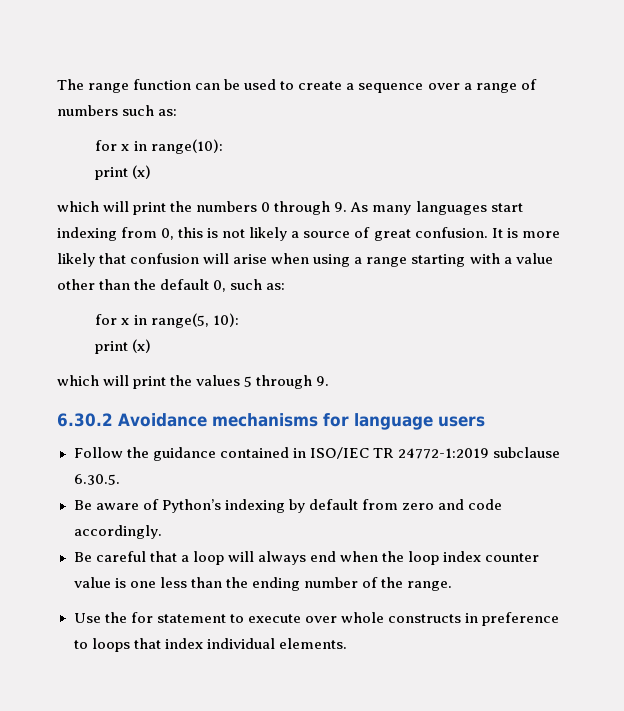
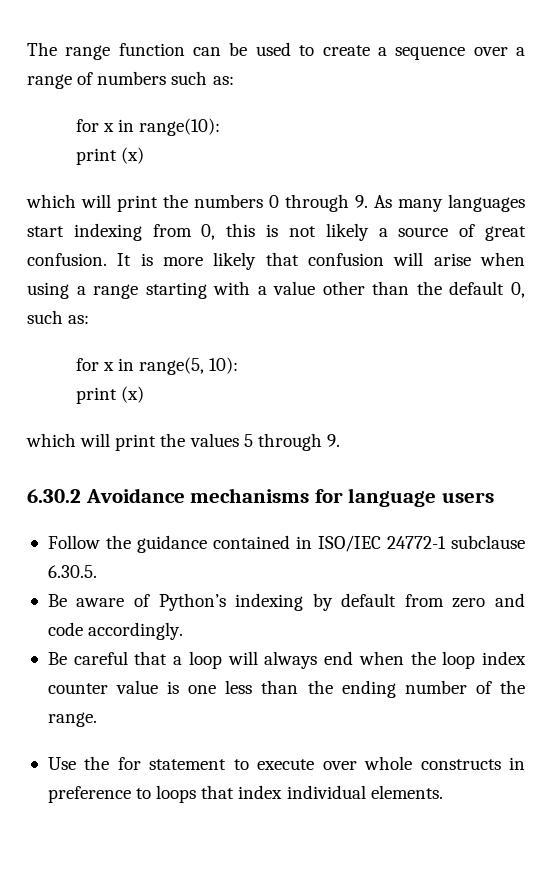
[372,448,489,459] TR 24772-1:2019 -> [386,536,446,549] 24772-1

